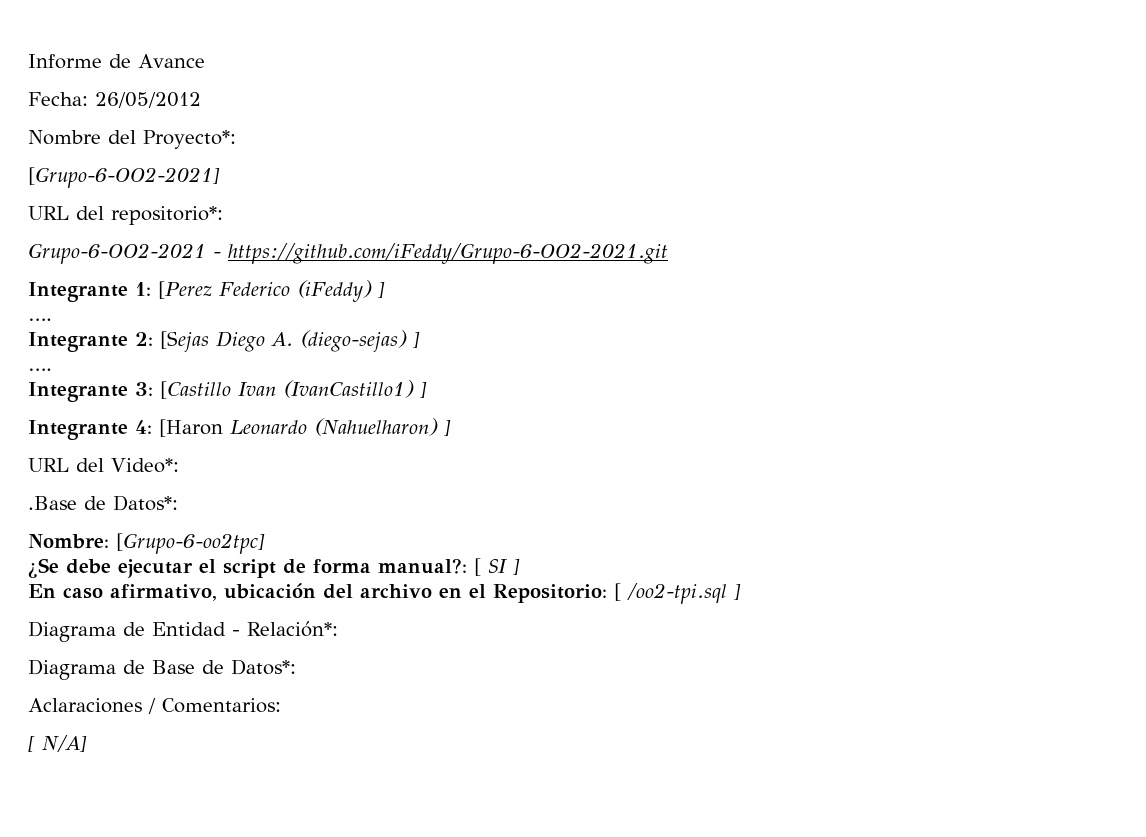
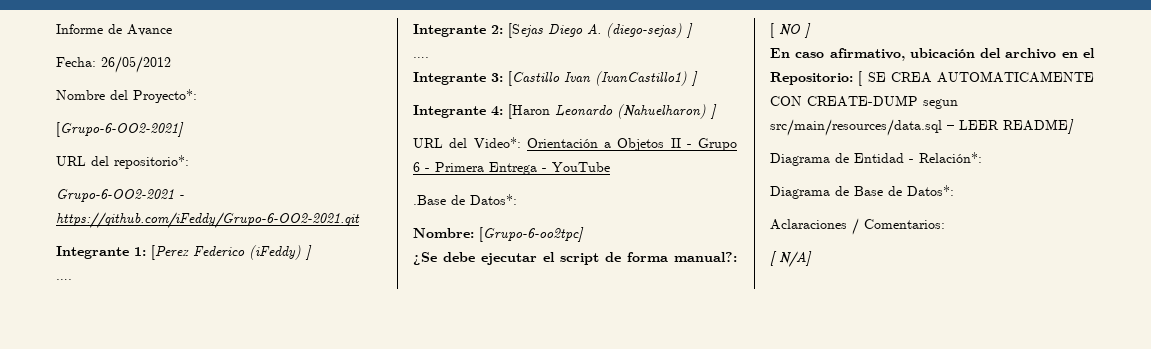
(179, 465) none -> [526,138,737,151] [413,162,610,175] Orientación a Objetos II - Grupo 6 - Primera Entrega - YouTube
[488,559,508,573] SI -> [779,24,801,36] NO
[627,583,741,604] /oo2-tpi.sql ] -> [867,71,1094,83] [770,95,958,109] [770,119,1074,136] SE CREA AUTOMATICAMENTE CON CREATE-DUMP segun src/main/resources/data.sql – LEER README]

